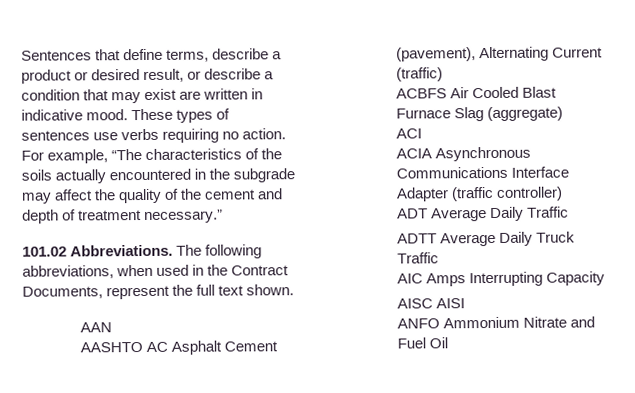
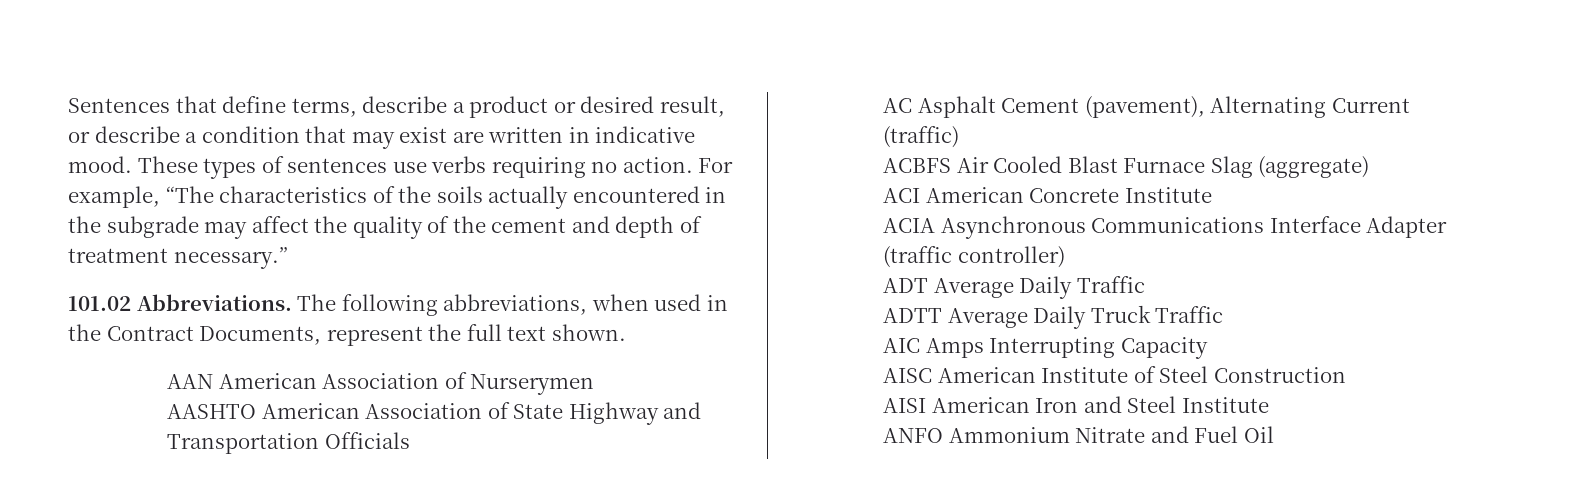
[79,342,143,353] // AASHTO -> [218,372,595,395] [166,402,702,425] [166,432,410,454] American Association of Nurserymen // AASHTO American Association of State Highway and Transportation Officials //
(422, 133) none -> [925,187,1212,203] American Concrete Institute
[435,298,465,309] AISI -> [937,366,1346,383] [882,396,1269,413] American Institute of Steel Construction // AISI American Iron and Steel Institute

